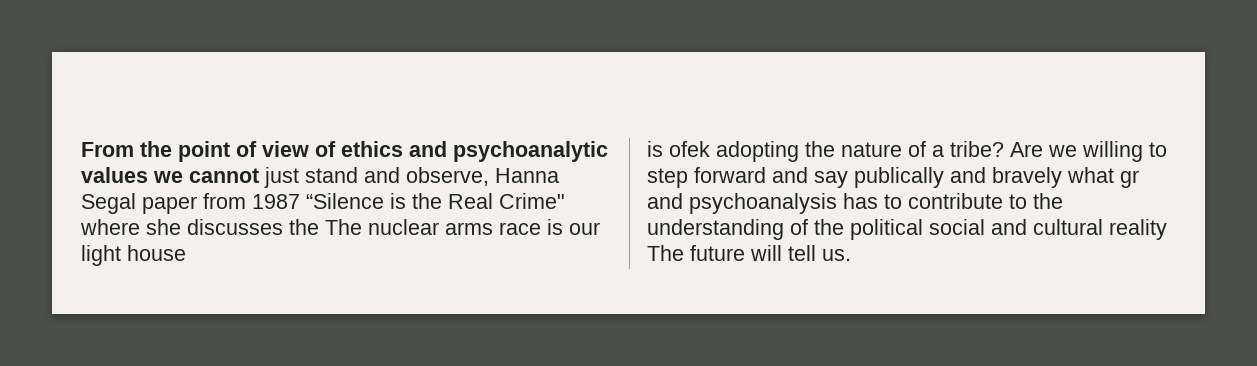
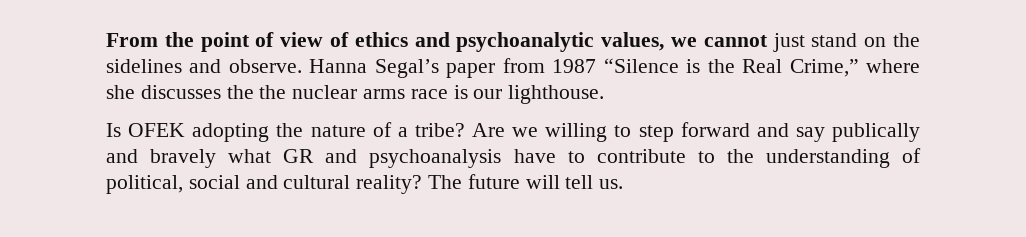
[81,167,148,183] values -> [601,32,665,51] values,
[364,167,559,186] [81,193,136,214] and observe, Hanna Segal -> [864,33,920,47] [106,59,439,78] on the sidelines and observe. Hanna Segal’s
[499,193,565,209] Crime" -> [789,59,859,77] Crime,”
[325,219,362,235] The -> [259,85,287,99] the
[81,245,186,266] [647,141,710,157] light house // is ofek -> [508,85,605,104] [106,123,186,137] lighthouse. // Is OFEK
[1120,170,1139,188] gr -> [283,149,315,163] GR
[843,193,878,209] has -> [513,149,556,163] have
[814,219,923,240] the political -> [106,175,183,194] political,
[1109,219,1167,240] reality -> [356,175,423,194] reality?

